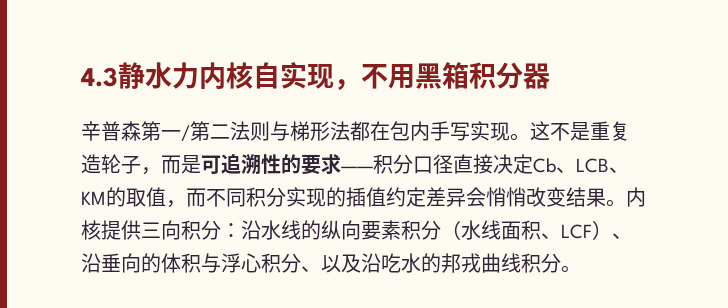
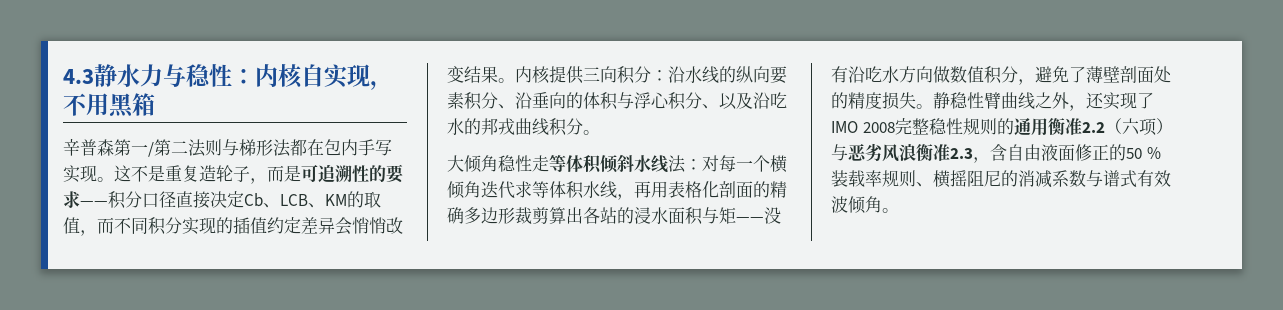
(199, 75) none -> [163,64,255,87] 与稳性：
[469,62,550,89] 积分器 -> (155, 104) none
[441,220,612,240] （水线面积、LCF） -> (498, 100) none
(581, 269) none -> [447,154,787,174] [447,181,787,200] [447,207,781,225] [831,66,1171,85] [831,92,1154,111] [831,118,1173,136] [831,143,1161,163] [831,170,1171,188] [831,196,899,214] // 大倾角稳性走等体积倾斜水线法：对每一个横倾角迭代求等体积水线，再用表格化剖面的精确多边形裁剪算出各站的浸水面积与矩——没有沿吃水方向做数值积分，避免了薄壁剖面处的精度损失。静稳性臂曲线之外，还实现了IMO 2008完整稳性规则的通用衡准2.2（六项）与恶劣风浪衡准2.3，含自由液面修正的50 %装载率规则、横摇阻尼的消减系数与谱式有效波倾角。

